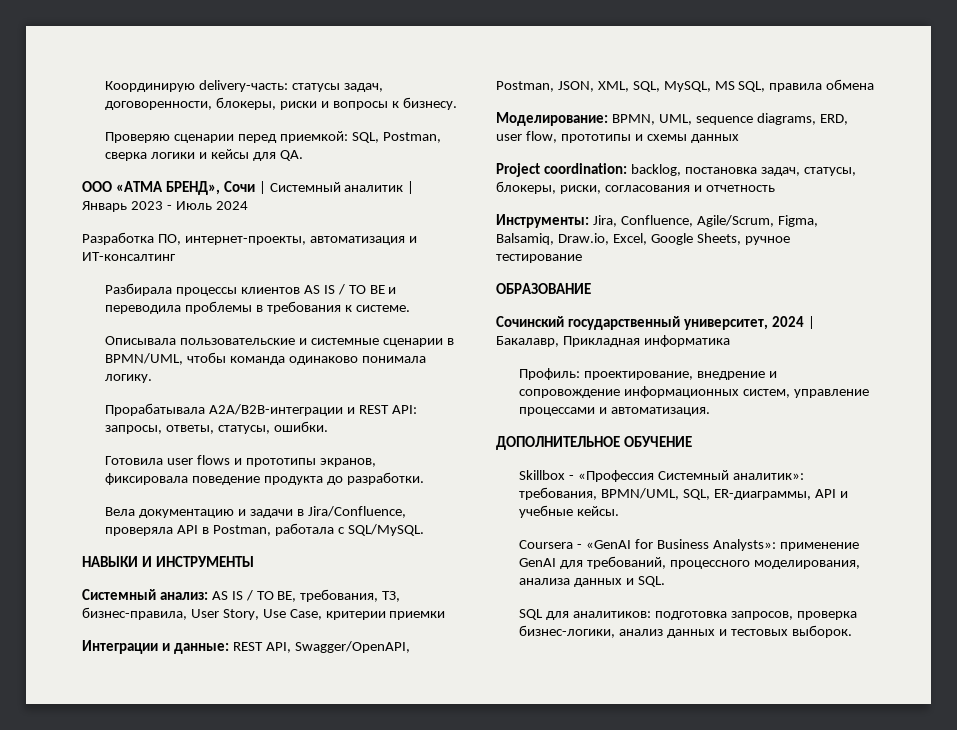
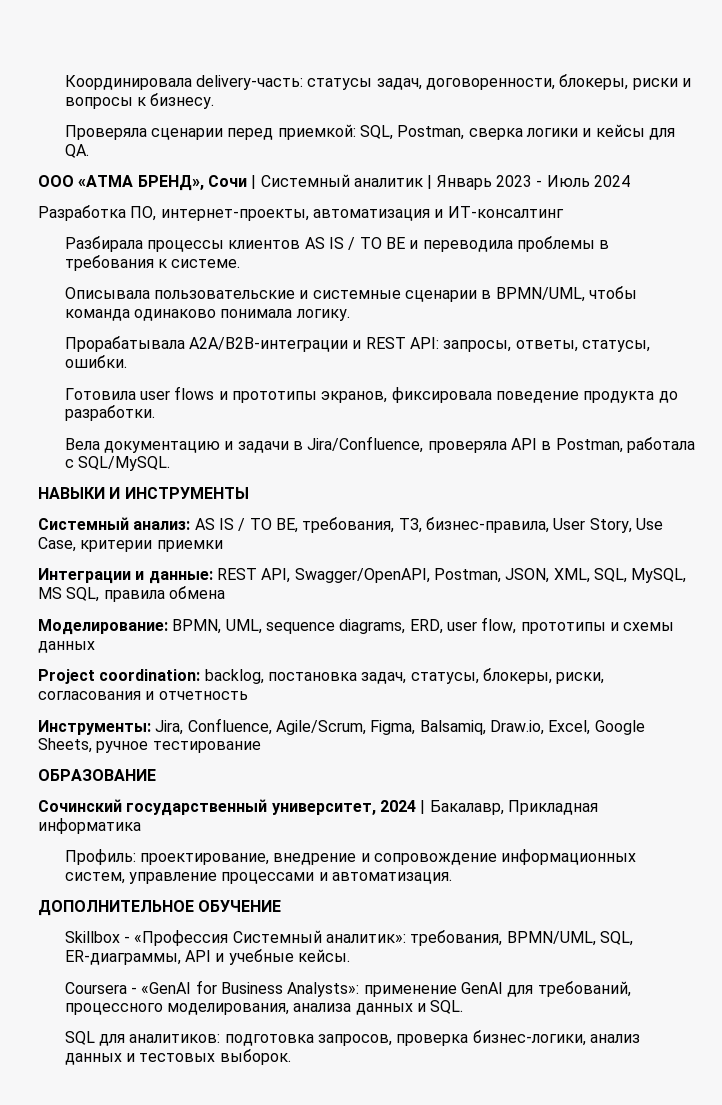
[105,81,196,92] Координирую -> [64,75,192,90] Координировала
[105,132,171,143] Проверяю -> [64,125,147,140] Проверяла

